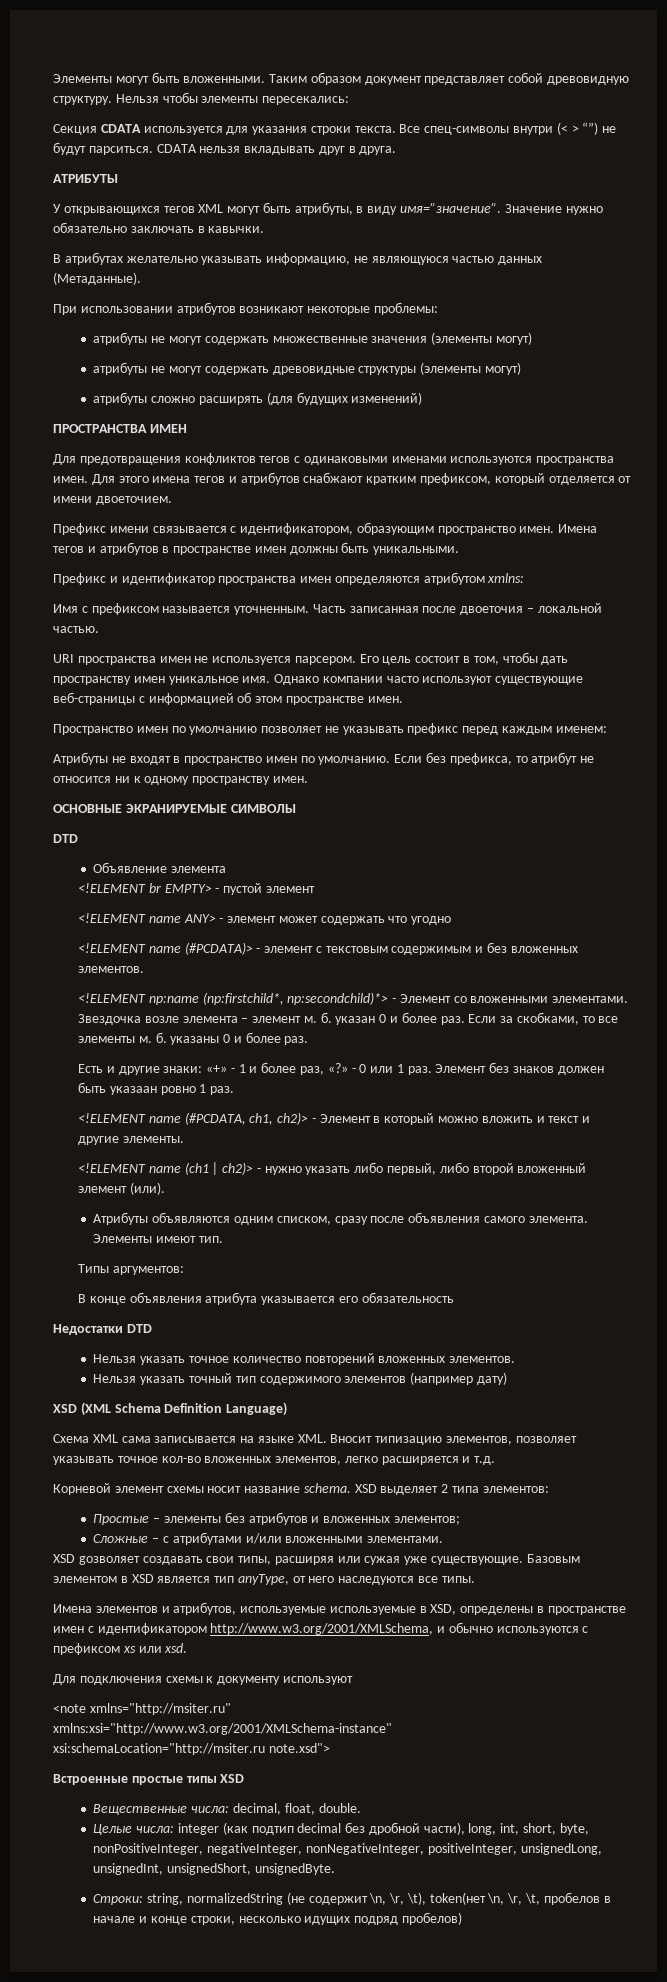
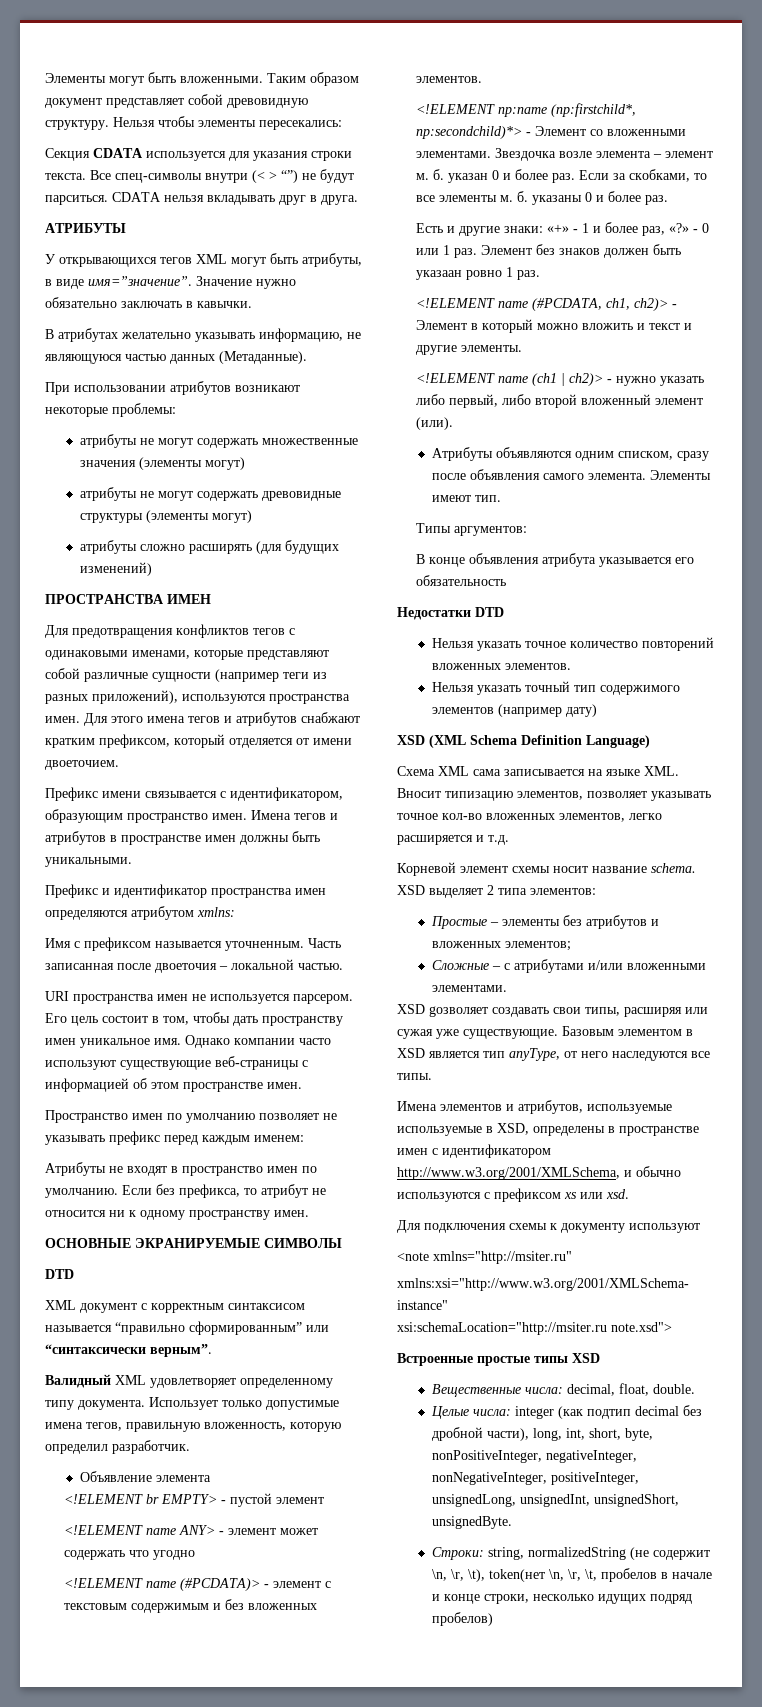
[367,206,398,215] виду -> [56,279,84,289] виде
[391,456,447,463] именами -> [132,650,329,660] [45,668,327,682] [45,690,178,704] именами, которые представляют собой различные сущности (например теги из разных приложений),
(78, 838) none -> [45,1300,305,1313] [45,1321,329,1335] [45,1344,212,1357] [45,1374,333,1388] [45,1397,339,1410] [45,1422,341,1432] [45,1440,190,1454] // XML документ с корректным синтаксисом называется “правильно сформированным” или “синтаксически верным”. // Валидный XML удовлетворяет определенному типу документа. Использует только допустимые имена тегов, правильную вложенность, которую определил разработчик.

